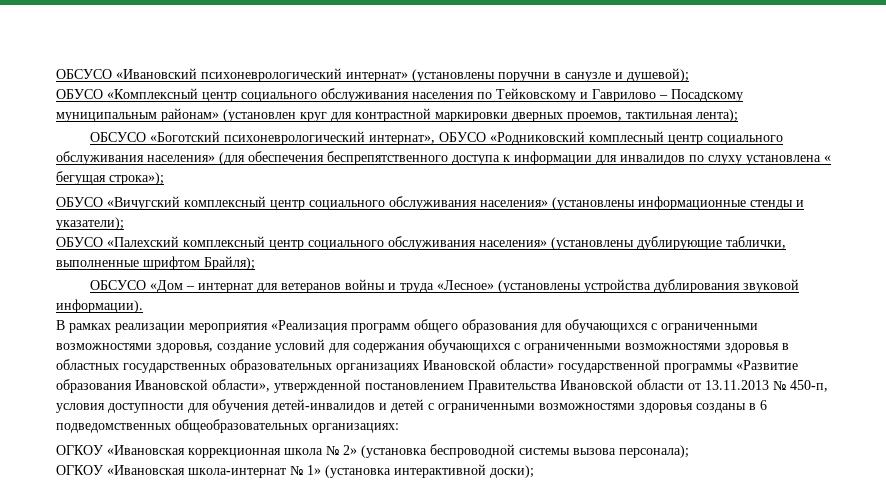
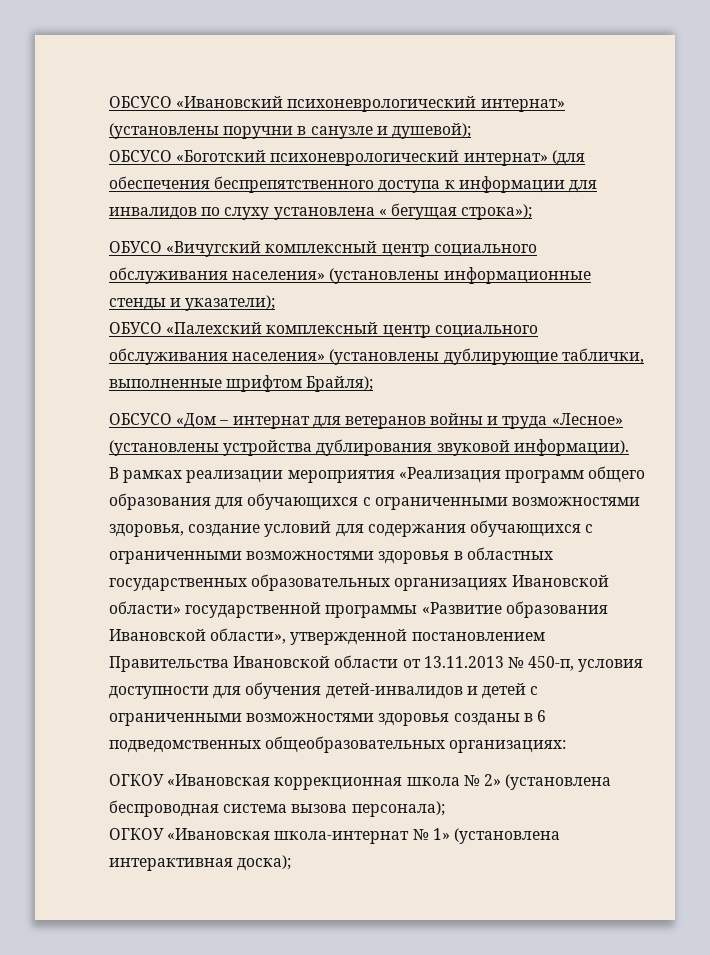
[56,88,743,102] [56,108,738,122] [90,131,784,145] [56,151,215,165] ОБУСО «Комплексный центр социального обслуживания населения по Тейковскому и Гаврилово – Посадскому муниципальным районам» (установлен круг для контрастной маркировки дверных проемов, тактильная лента); // ОБСУСО «Боготский психоневрологический интернат», ОБУСО «Родниковский комплесный центр социального обслуживания населения» -> [109,150,548,166] ОБСУСО «Боготский психоневрологический интернат»
[361,444,570,458] (установка беспроводной системы -> [505,774,612,790] [109,800,288,817] (установлена беспроводная система
[325,464,534,478] (установка интерактивной доски); -> [453,828,560,844] [109,855,292,871] (установлена интерактивная доска);

